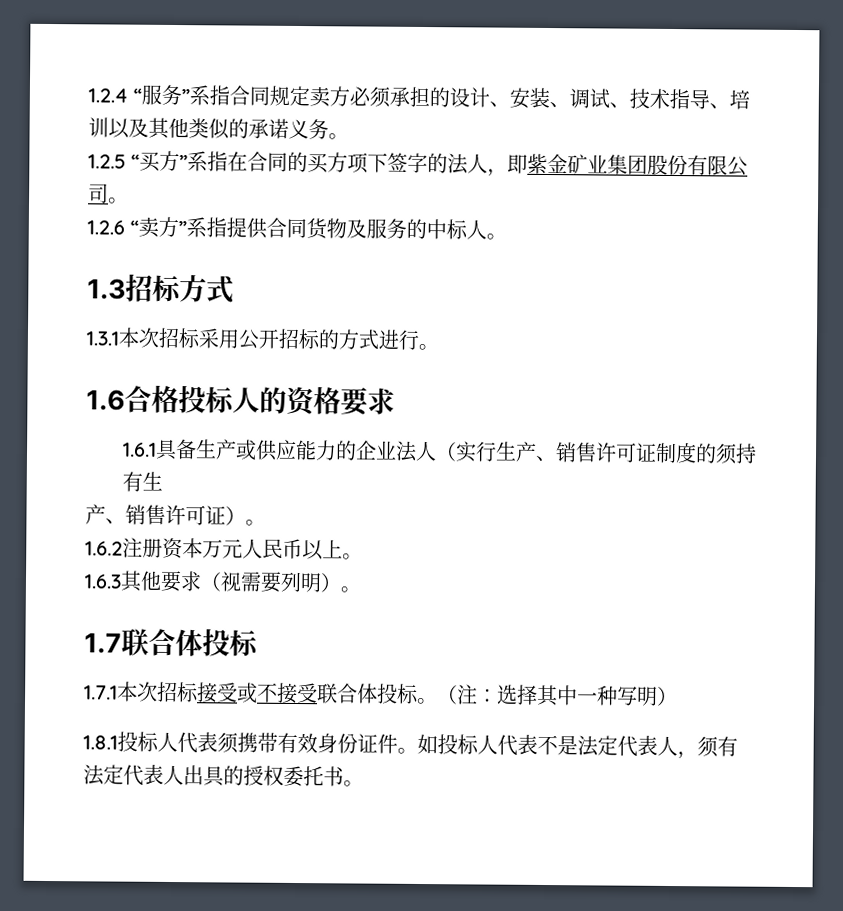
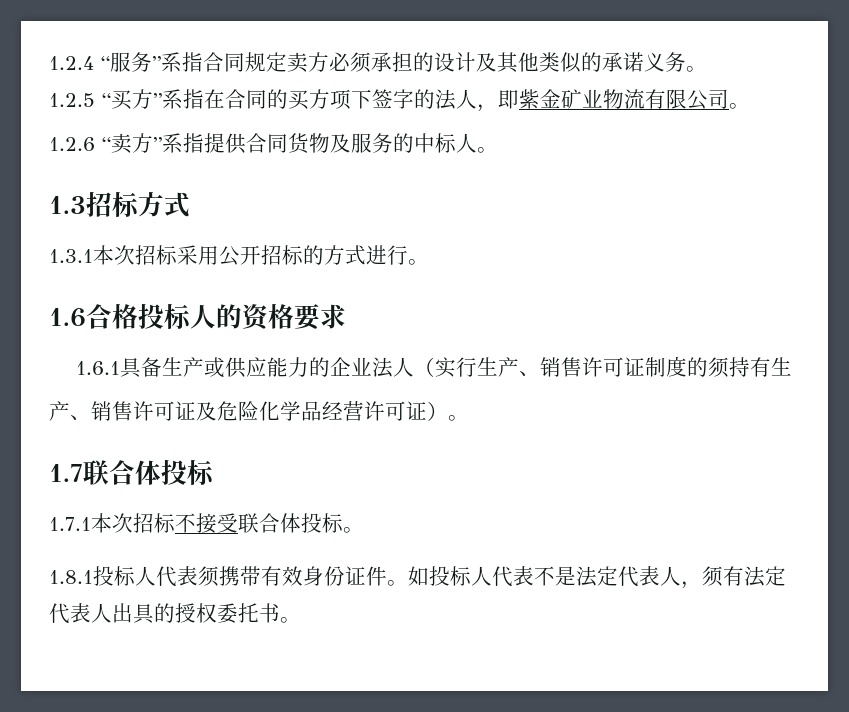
[489,87,750,110] [88,117,130,139] 、安装、调试、技术指导、培训以 -> (476, 62) none
[607,154,688,176] 集团股份 -> [603,89,645,109] 物流
[225,506,266,526] [85,537,363,561] [84,570,322,593] ）。 // 1.6.2注册资本万元人民币以上。 // 1.6.3其他要求（视需要列明 -> [196,401,427,421] 及危险化学品经营许可证
[197,682,258,704] 接受或 -> (176, 523) none
[437,684,678,707] （注：选择其中一种写明） -> (364, 530) none

